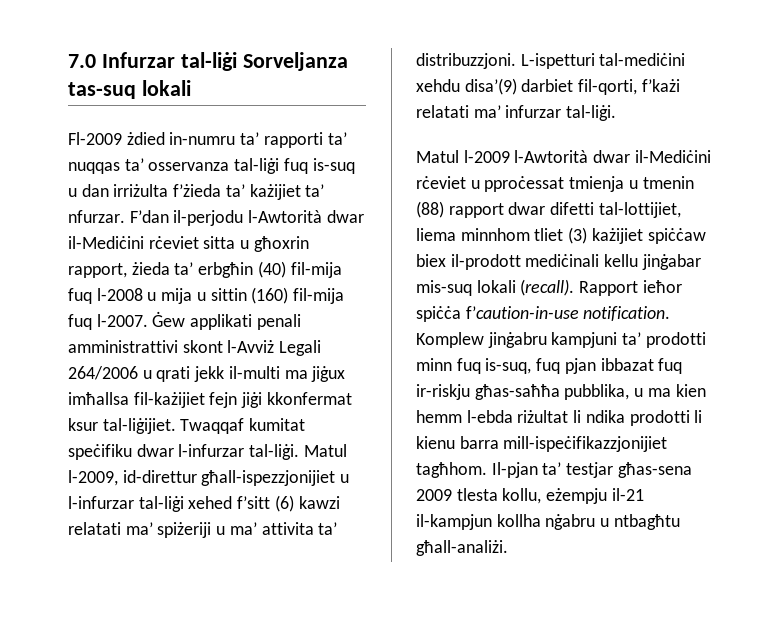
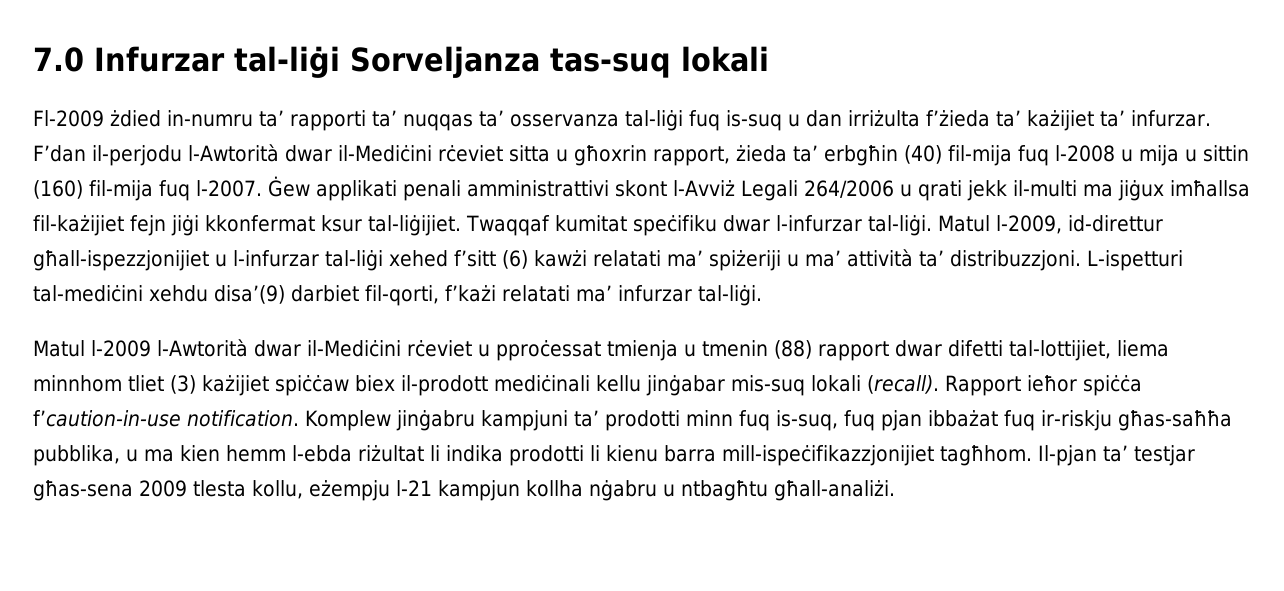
[68,210,125,223] nfurzar. -> [1131,110,1211,127] infurzar.
[298,496,340,509] kawzi -> [533,250,587,267] kawżi
[261,522,314,535] attivita -> [846,249,913,267] attività
[600,358,654,371] ibbazat -> [927,410,998,427] ibbażat
[585,410,625,423] ndika -> [446,445,503,462] indika
[611,488,644,501] [416,514,492,530] il-21 il-kampjun -> [395,480,520,501] l-21 kampjun

